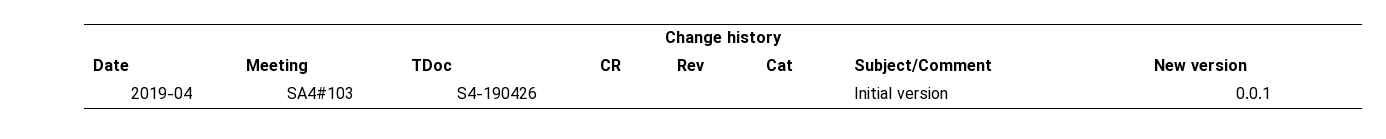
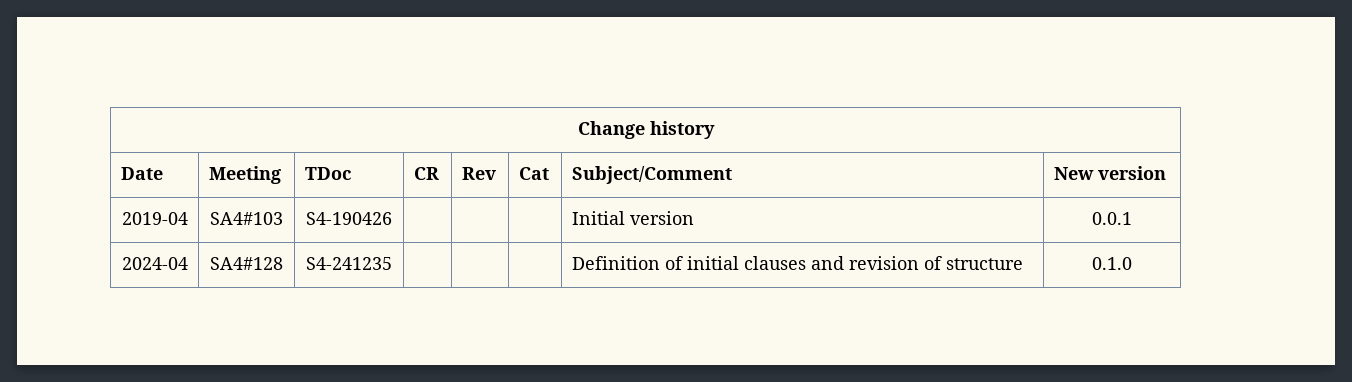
(1271, 93) none -> [121,257,188,270] [210,257,283,270] [306,257,392,270] [571,256,1023,270] [1092,257,1132,270] // 2024-04 | SA4#128 | S4-241235 | | | | Definition of initial clauses and revision of structure | 0.1.0

